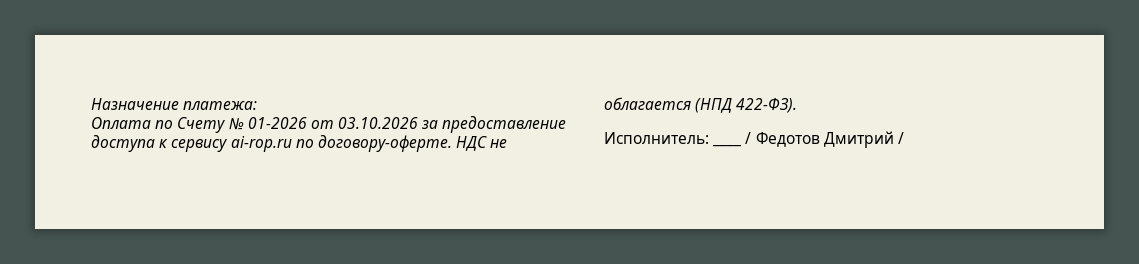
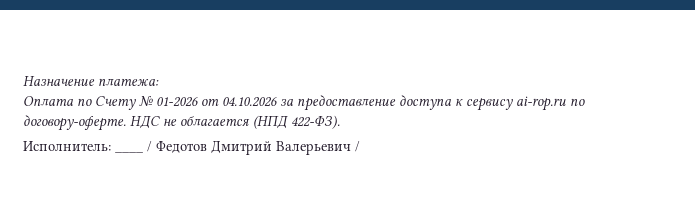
[338,117,419,129] 03.10.2026 -> [222,96,277,107] 04.10.2026
(894, 139) none -> [276,141,351,155] Валерьевич

